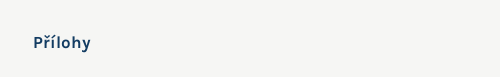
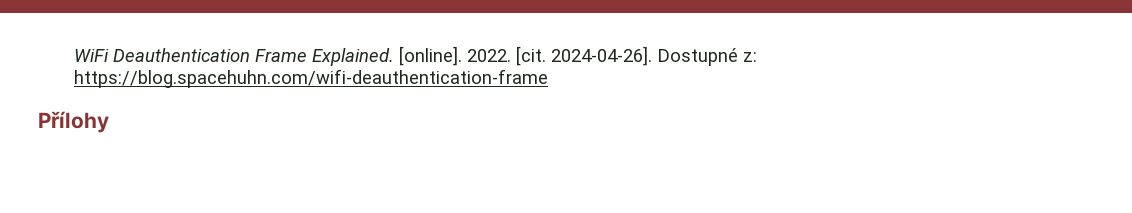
(33, 43) none -> [74,46,758,66] [74,69,549,88] WiFi Deauthentication Frame Explained. [online]. 2022. [cit. 2024-04-26]. Dostupné z: https://blog.spacehuhn.com/wifi-deauthentication-frame //

